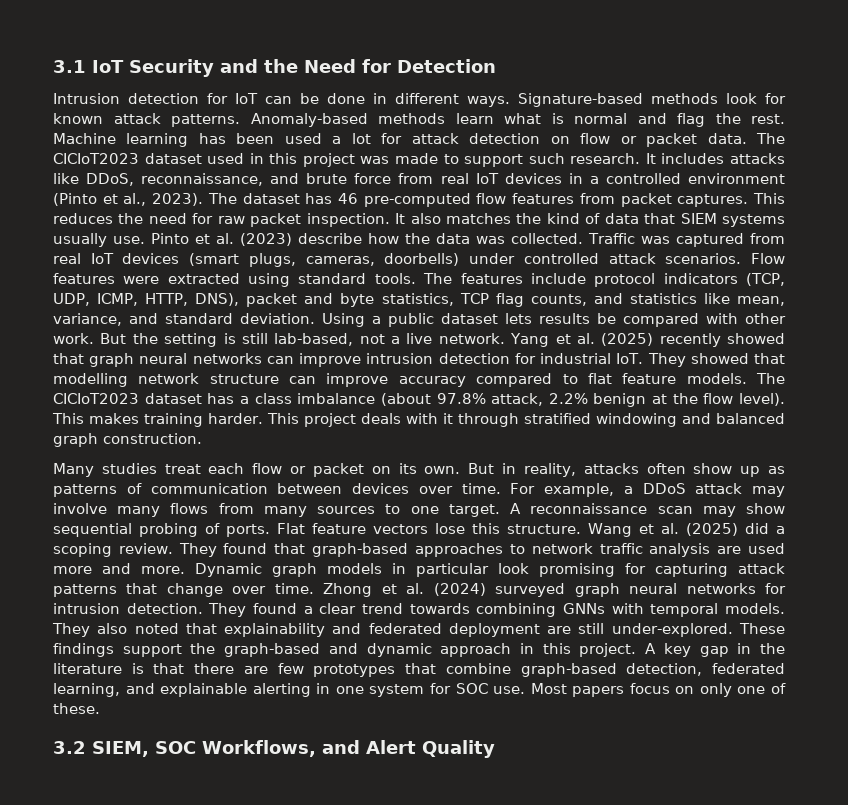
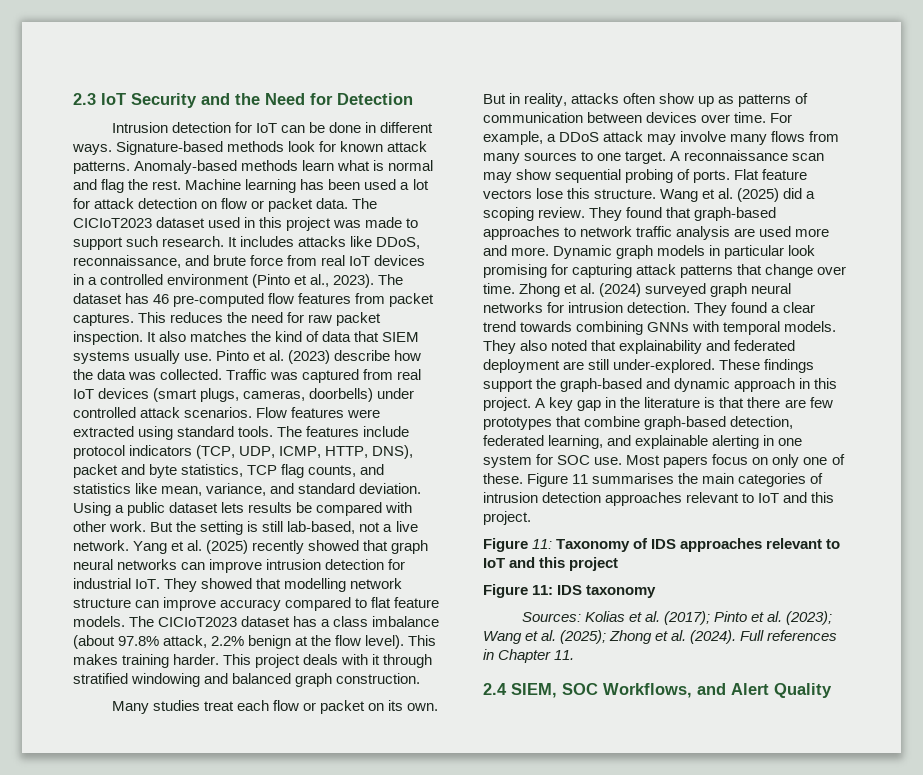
[53,60,86,73] 3.1 -> [73,93,96,105] 2.3
[53,741,86,754] // 3.2 -> [527,473,824,487] [483,492,835,506] [483,511,531,525] [483,538,841,552] [483,557,619,571] [483,584,657,598] [521,611,833,625] [483,630,838,644] [483,649,575,663] [483,683,507,695] Figure 11 summarises the main categories of intrusion detection approaches relevant to IoT and this project. // Figure 11: Taxonomy of IDS approaches relevant to IoT and this project // Figure 11: IDS taxonomy // Sources: Kolias et al. (2017); Pinto et al. (2023); Wang et al. (2025); Zhong et al. (2024). Full references in Chapter 11. // 2.4

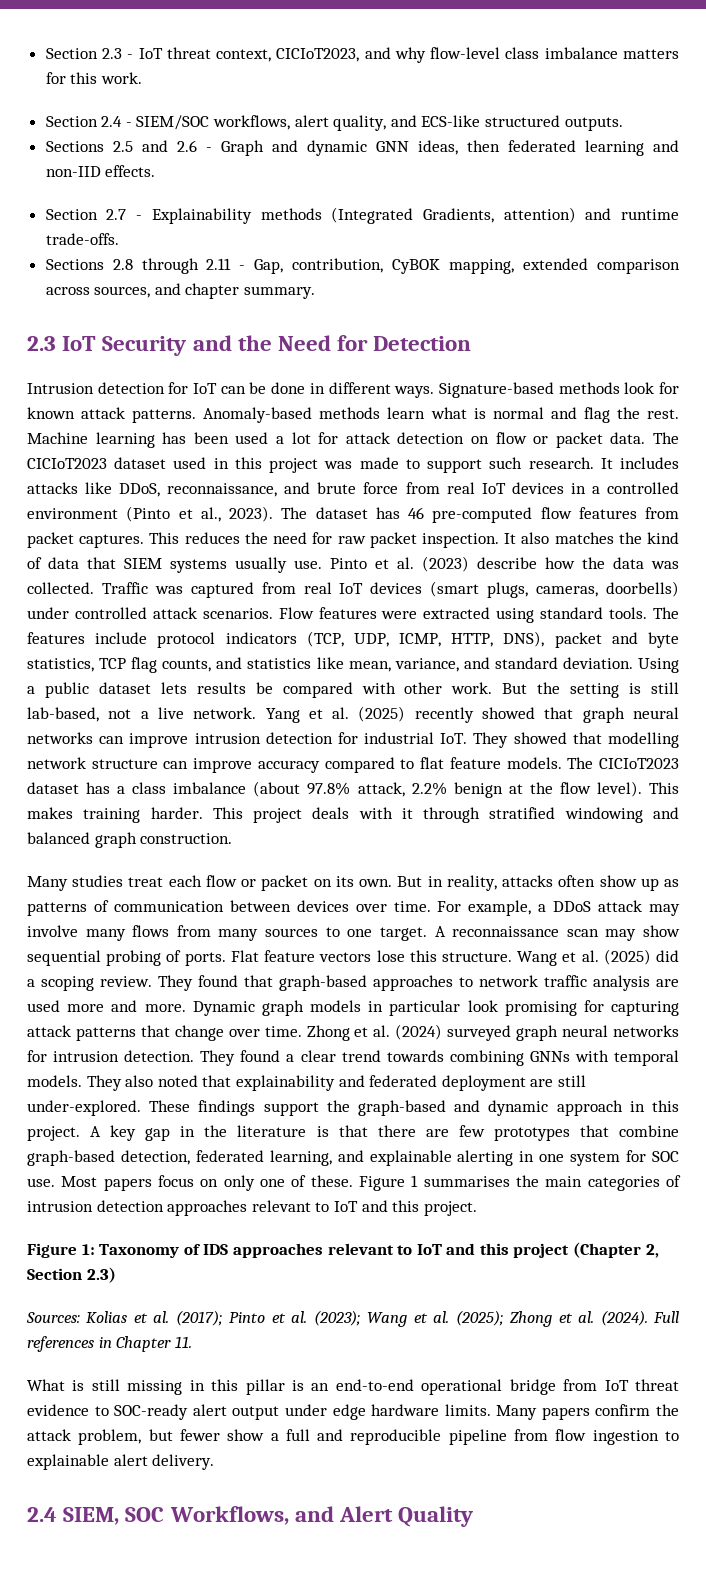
(73, 99) none -> [45,47,679,63] [45,72,142,84] [45,115,623,131] [45,140,679,156] [45,165,156,177] [45,207,679,224] [45,233,119,245] [45,258,680,274] [45,283,316,299] Section 2.3 - IoT threat context, CICIoT2023, and why flow-level class imbalance matters for this work. // Section 2.4 - SIEM/SOC workflows, alert quality, and ECS-like structured outputs. // Sections 2.5 and 2.6 - Graph and dynamic GNN ideas, then federated learning and non-IID effects. // Section 2.7 - Explainability methods (Integrated Gradients, attention) and runtime trade-offs. // Sections 2.8 through 2.11 - Gap, contribution, CyBOK mapping, extended comparison across sources, and chapter summary. //
[572,474,589,484] 11 -> [411,1175,419,1187] 1
[532,539,553,549] 11: -> [81,1244,95,1255] 1:
[483,584,657,598] // Figure 11: IDS taxonomy -> [573,1242,659,1258] [27,1267,116,1283] (Chapter 2, Section 2.3)
(575, 655) none -> [27,1379,680,1395] [27,1404,679,1420] [27,1429,679,1445] [27,1454,215,1470] // What is still missing in this pillar is an end-to-end operational bridge from IoT threat evidence to SOC-ready alert output under edge hardware limits. Many papers confirm the attack problem, but fewer show a full and reproducible pipeline from flow ingestion to explainable alert delivery.

